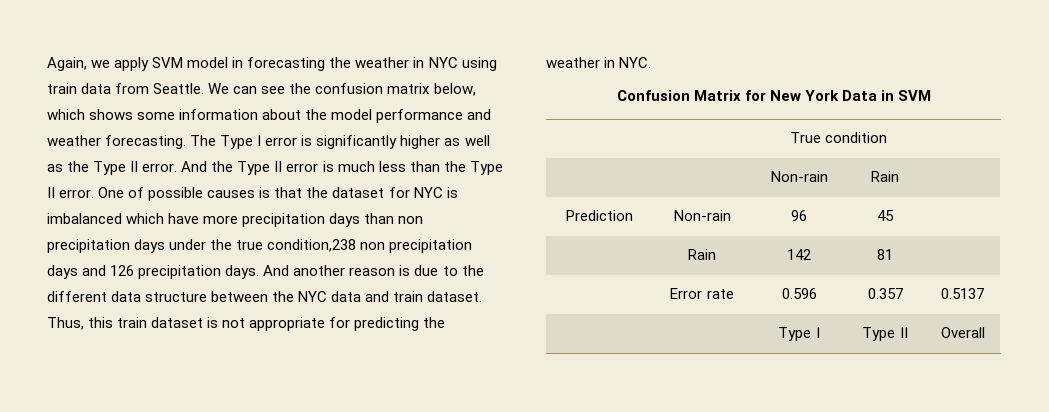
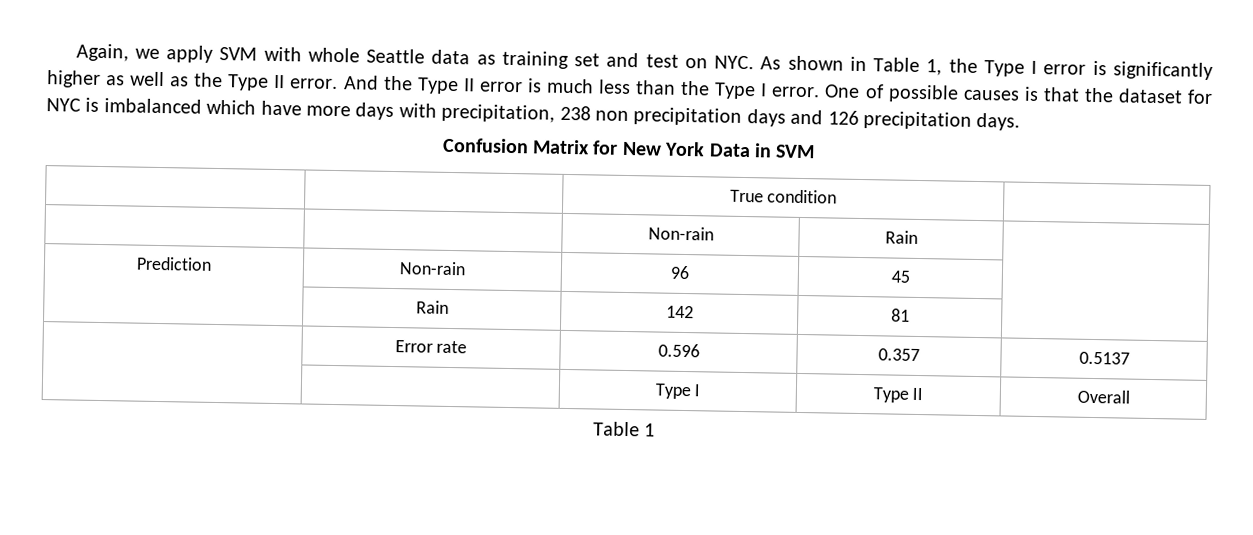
[187,57,497,71] [47,83,476,96] [47,109,492,123] [47,135,217,149] model in forecasting the weather in NYC using train data from Seattle. We can see the confusion matrix below, which shows some information about the model performance and weather forecasting. The -> [263,46,978,76] with whole Seattle data as training set and test on NYC. As shown in Table 1, the
[47,187,55,198] II -> [760,83,768,97] I
[242,213,424,227] [47,239,357,253] precipitation days than non precipitation days under the true condition,238 -> [355,102,591,123] days with precipitation, 238
[263,265,484,276] [47,291,483,302] [47,317,446,331] [546,57,652,68] And another reason is due to the different data structure between the NYC data and train dataset. Thus, this train dataset is not appropriate for predicting the weather in NYC. -> (1021, 121) none
(985, 332) none -> [592,421,656,437] // Table 1

